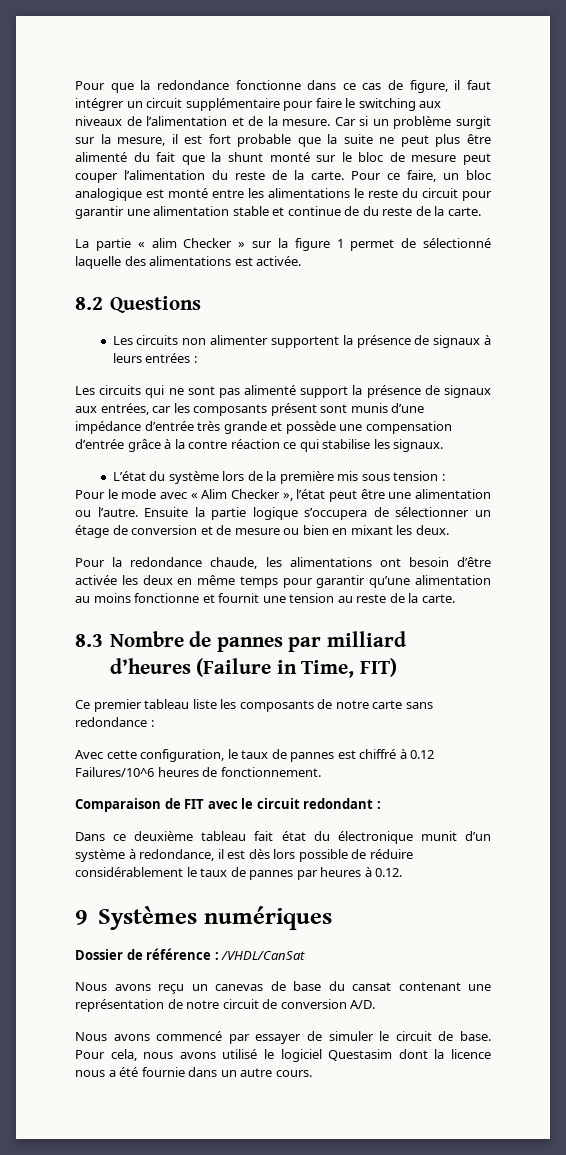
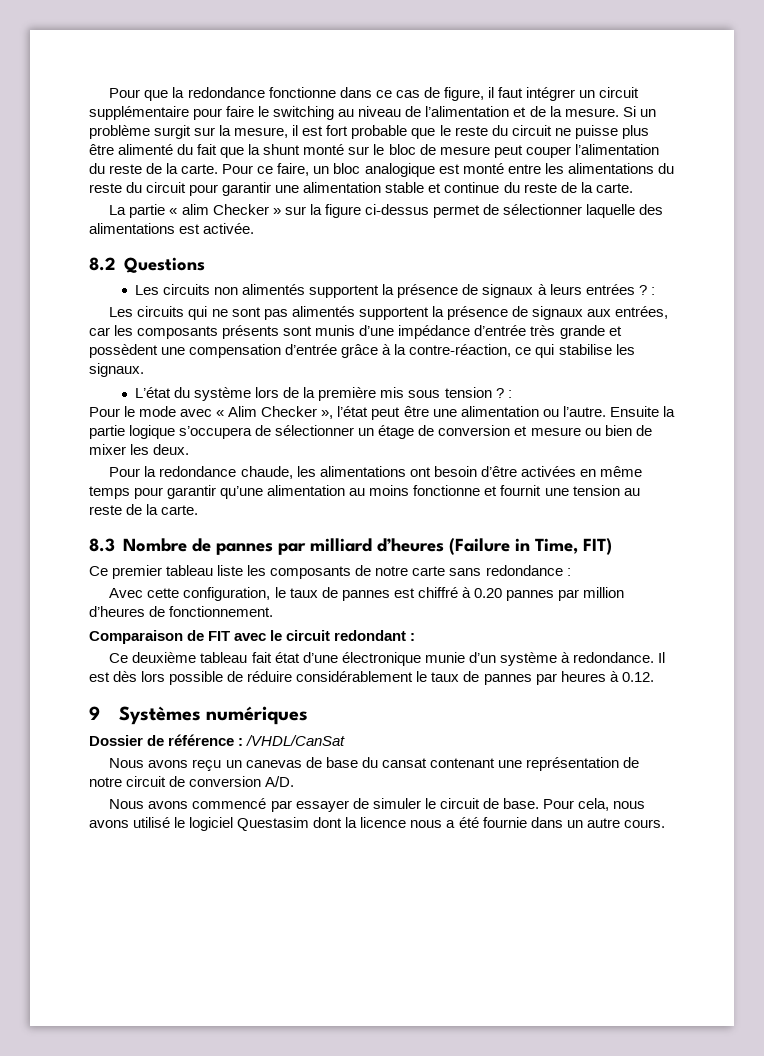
[419,101,442,108] [75,116,122,126] aux niveaux -> [338,106,402,117] au niveau
[334,116,369,126] Car si -> [622,106,636,117] Si
[327,134,429,147] la suite ne peut -> [439,125,618,139] le reste du circuit ne puisse
[354,188,364,198] le -> [657,163,674,174] du
[344,206,360,216] de -> (500, 187) none
[336,239,344,248] 1 -> [364,204,429,215] ci-dessus
[422,238,491,248] sélectionné -> [502,204,582,215] sélectionner
[210,335,269,345] alimenter -> [242,284,306,295] alimentés
(191, 358) none -> [638,285,647,295] ?
[244,385,349,398] alimenté support -> [291,306,429,320] alimentés supportent
[270,403,317,416] présent -> [222,325,280,339] présents
[285,421,336,434] possède -> [89,344,158,358] possèdent
[188,439,280,449] contre réaction -> [409,344,512,357] contre-réaction,
(439, 476) none -> [495,388,504,398] ?
[216,525,232,535] de -> (528, 431) none
[332,525,393,535] en mixant -> [635,425,652,436] [89,444,126,455] de mixer
[75,575,173,585] activée les deux -> [520,466,576,477] activées
[410,750,435,759] [75,767,199,777] 0.12 Failures/10^6 heures -> [473,587,624,601] [89,606,145,617] 0.20 pannes par million d’heures
[75,832,127,841] Dans ce -> [109,653,129,663] Ce
[313,831,457,844] du électronique munit -> [302,652,465,666] d’une électronique munie
[139,849,224,861] redondance, il -> [572,652,665,663] redondance. Il

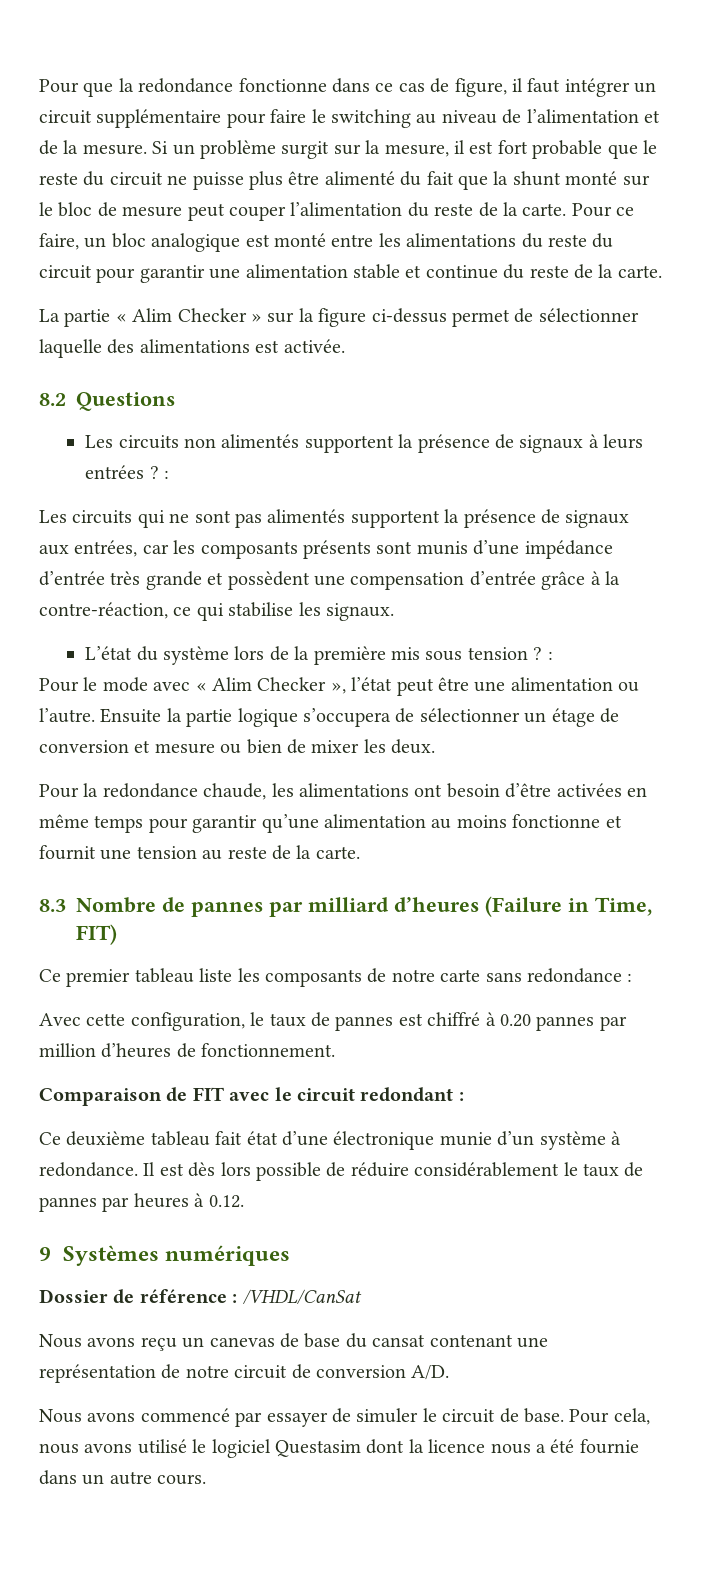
[181,204,209,215] alim -> [132,308,173,322] Alim

